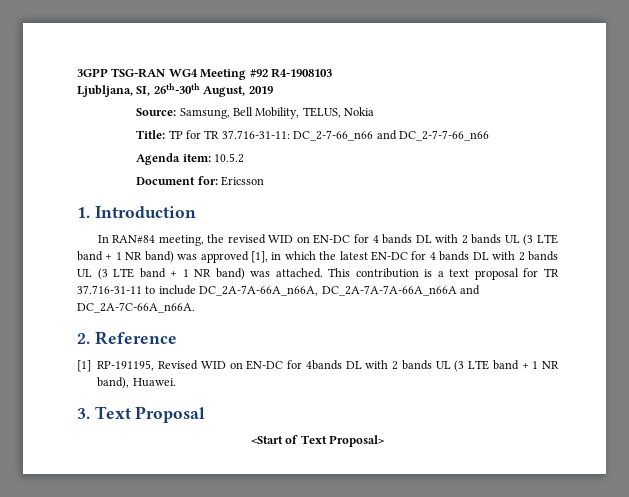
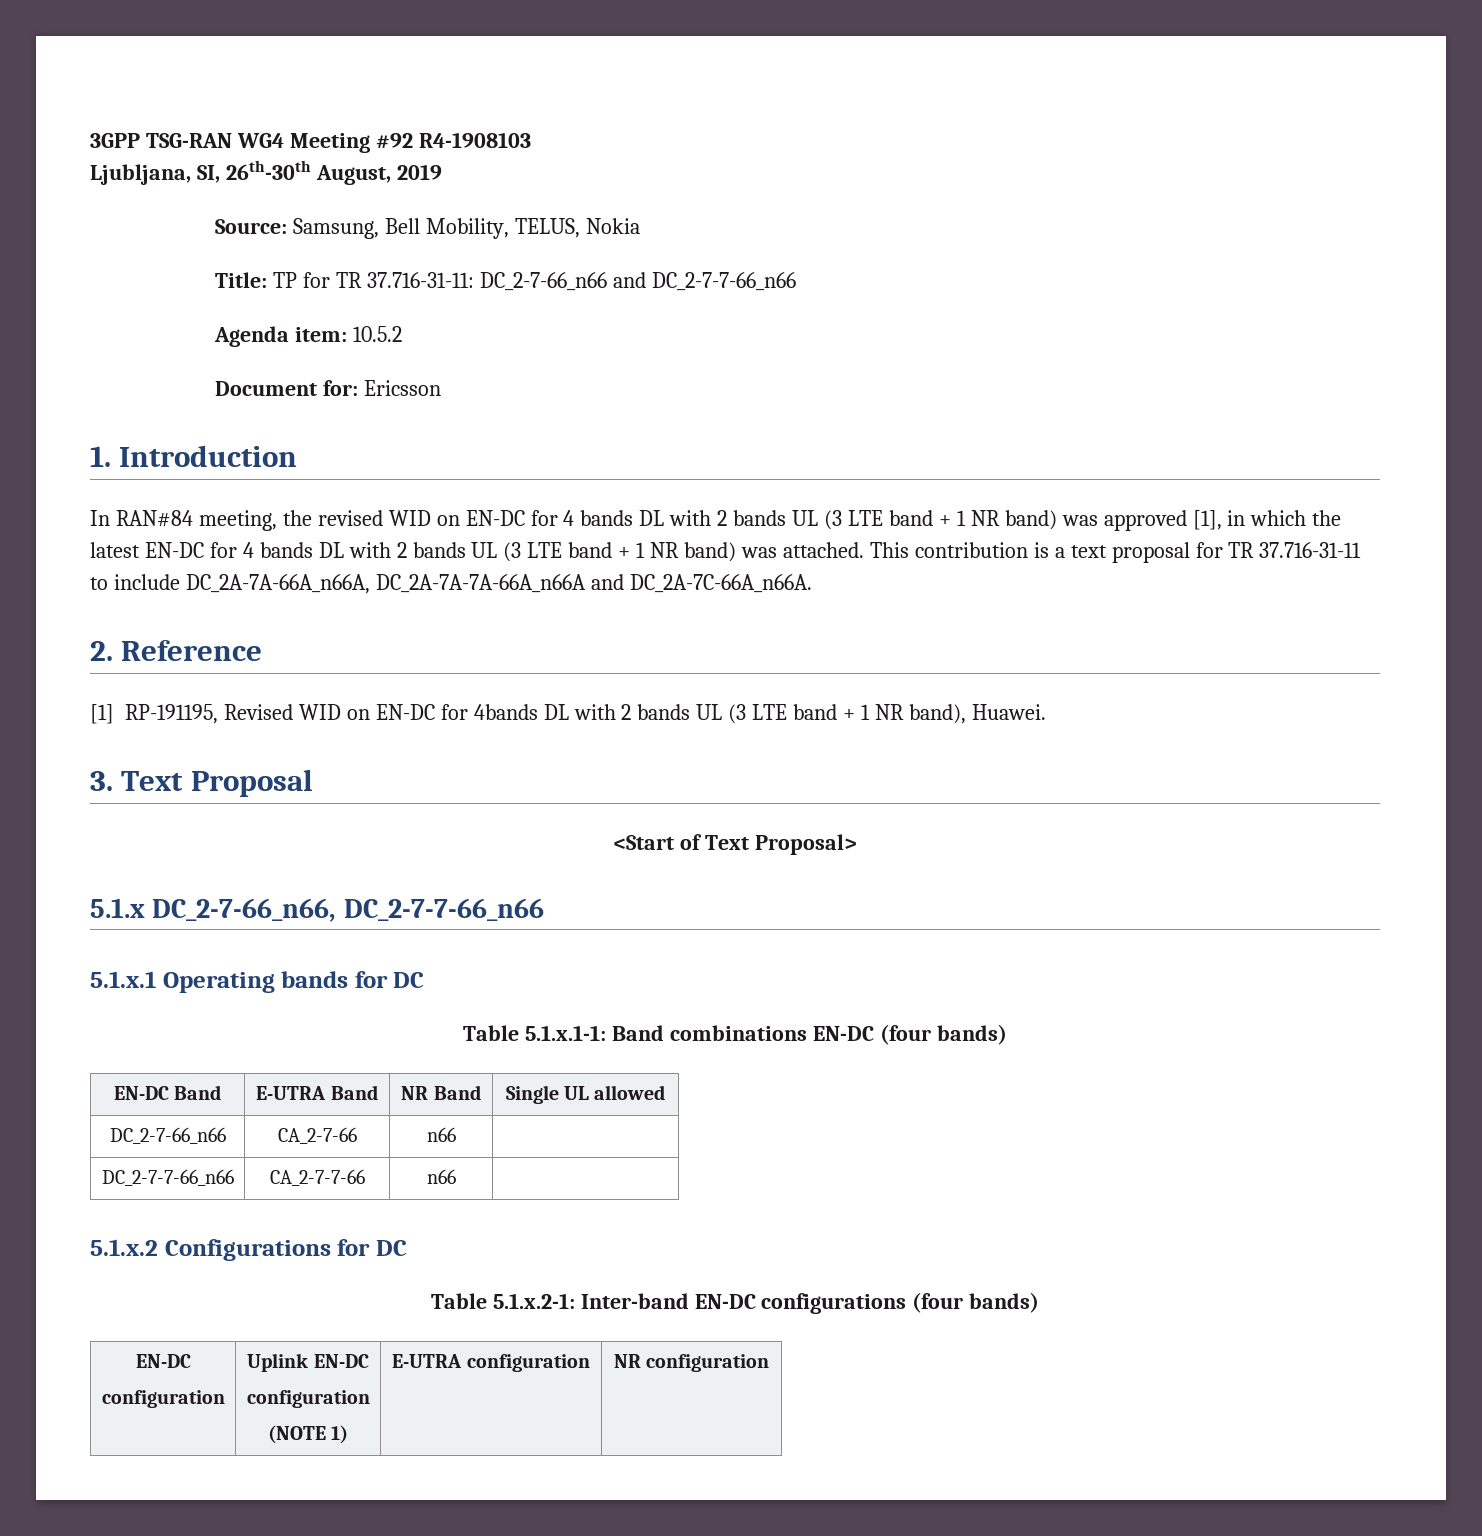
(385, 441) none -> [90,898,544,922] [90,971,425,993] [463,1024,1007,1045] [113,1085,222,1100] [256,1085,378,1100] [401,1085,481,1100] [505,1085,666,1104] [109,1127,226,1144] [277,1127,357,1144] [426,1127,456,1142] [101,1169,234,1186] [269,1169,365,1186] [426,1169,456,1184] [90,1239,407,1261] [430,1292,1040,1314] [135,1354,191,1368] [101,1390,225,1408] [247,1353,369,1372] [246,1390,370,1408] [267,1425,349,1444] [392,1354,590,1372] [613,1354,770,1372] // 5.1.x DC_2-7-66_n66, DC_2-7-7-66_n66 // 5.1.x.1 Operating bands for DC // Table 5.1.x.1-1: Band combinations EN-DC (four bands) // EN-DC Band | E-UTRA Band | NR Band | Single UL allowed // DC_2-7-66_n66 | CA_2-7-66 | n66 | // DC_2-7-7-66_n66 | CA_2-7-7-66 | n66 | // 5.1.x.2 Configurations for DC // Table 5.1.x.2-1: Inter-band EN-DC configurations (four bands) // EN-DC // configuration | Uplink EN-DC // configuration // (NOTE 1) | E-UTRA configuration | NR configuration

